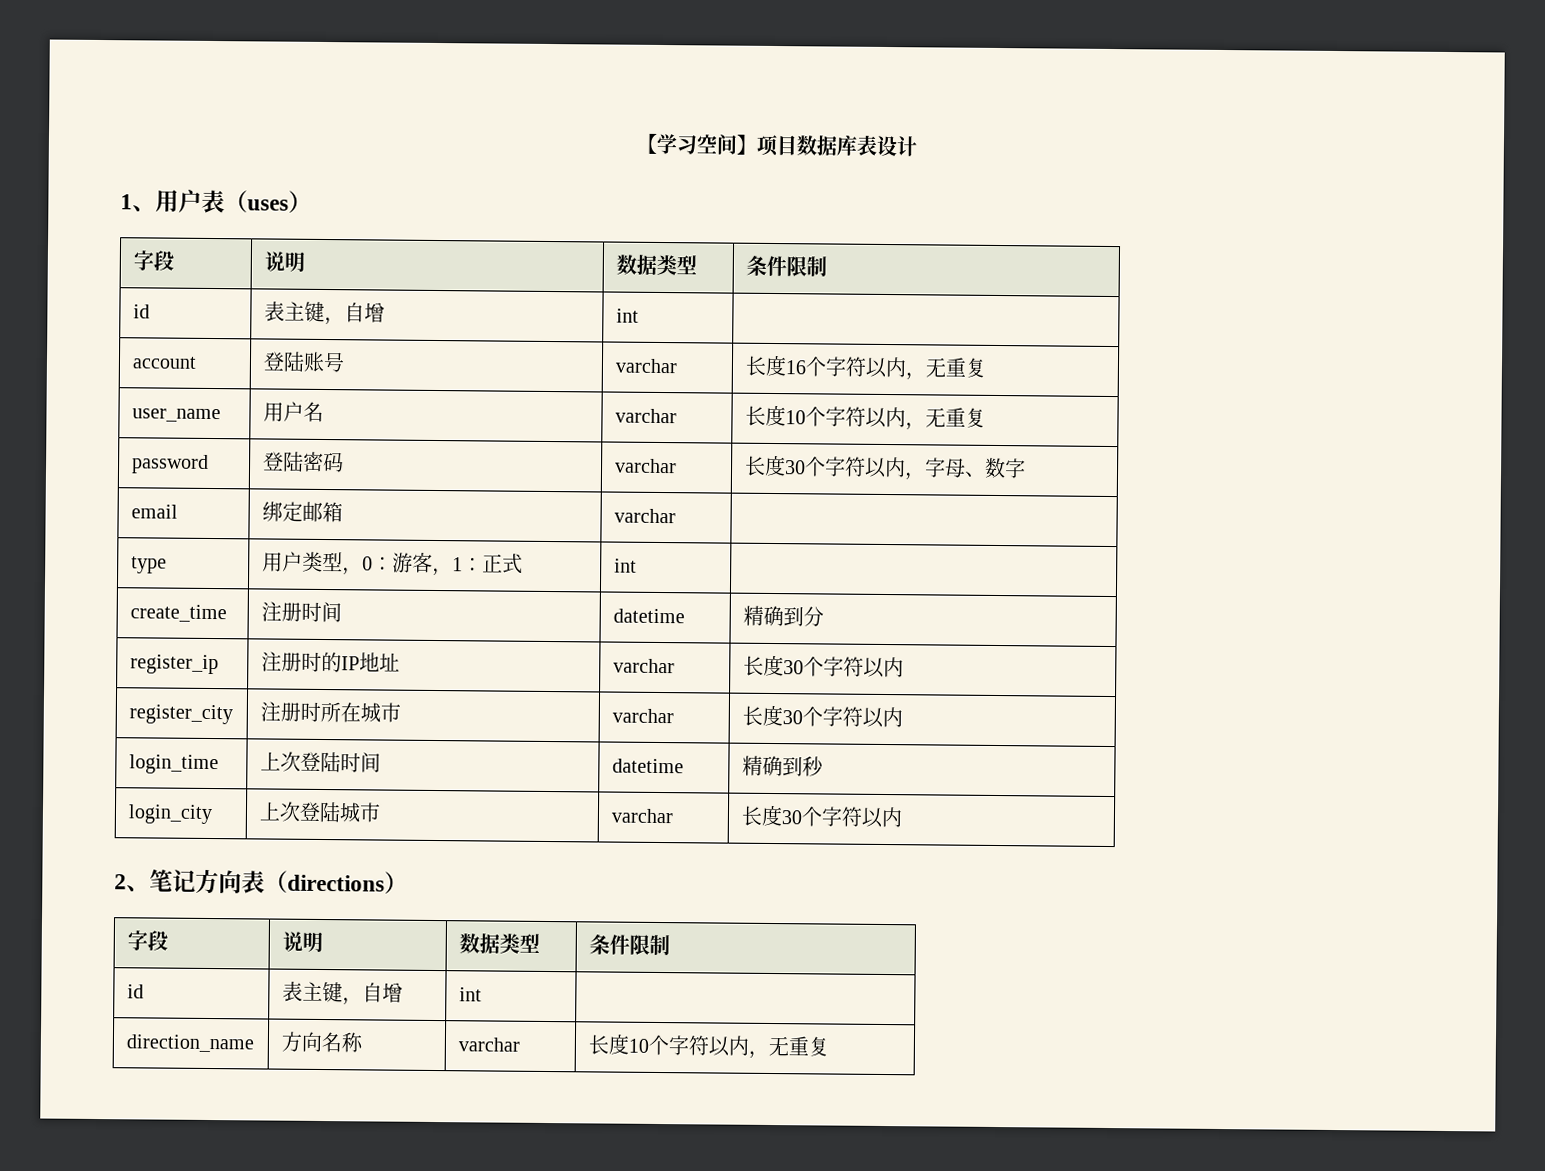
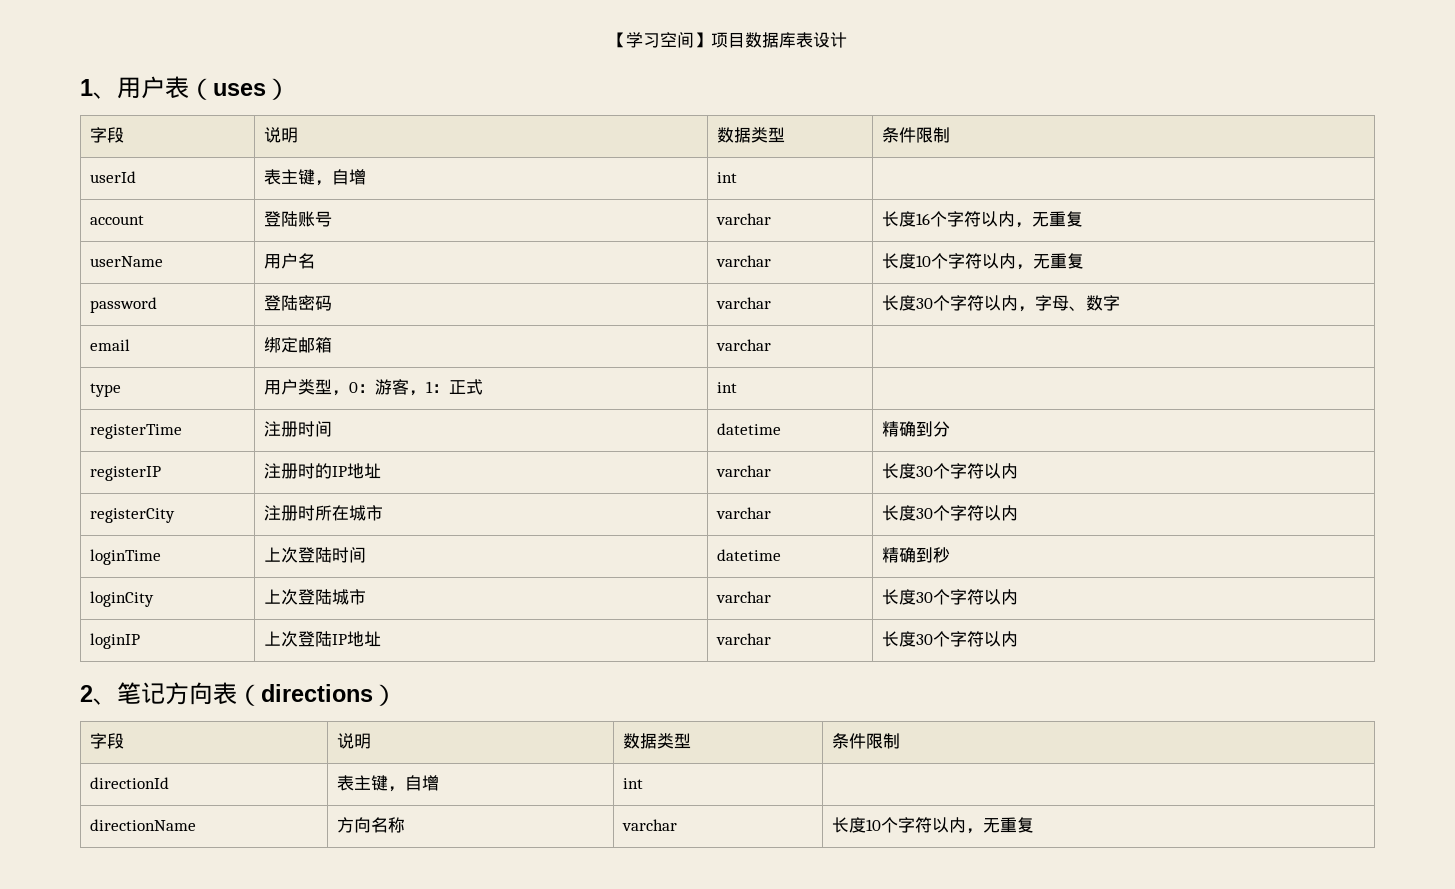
[132,304,150,319] id -> [89,171,136,183] userId
[131,408,221,423] user_name -> [89,256,163,267] userName
[129,604,227,623] create_time -> [89,424,182,439] registerTime
[129,654,219,675] register_ip -> [89,466,161,481] registerIP
[128,704,233,725] register_city -> [89,508,175,523] registerCity
[128,754,219,775] login_time -> [89,549,161,565] loginTime
[127,804,213,825] login_city -> [89,591,154,607] loginCity
(903, 817) none -> [89,633,140,649] [263,631,381,647] [715,633,771,645] [881,631,1018,647] // loginIP | 上次登陆IP地址 | varchar | 长度30个字符以内
[126,984,144,999] [281,981,403,1006] [458,987,482,1002] [125,1034,254,1053] id | 表主键，自增 | int | // direction_name -> [89,777,169,789] [336,775,439,792] [622,778,643,789] [89,819,196,831] directionId | 表主键，自增 | int | // directionName

